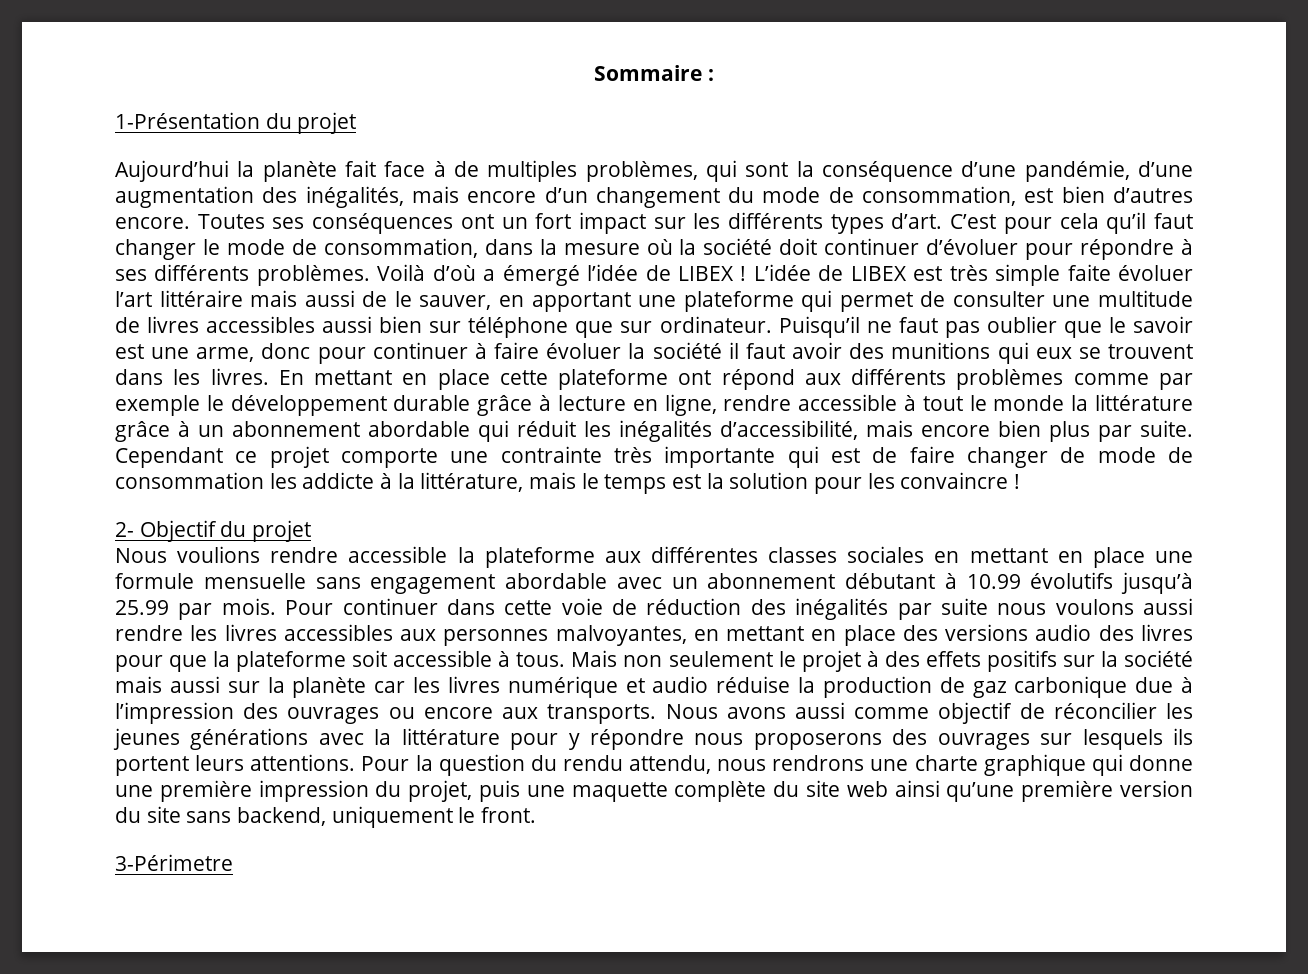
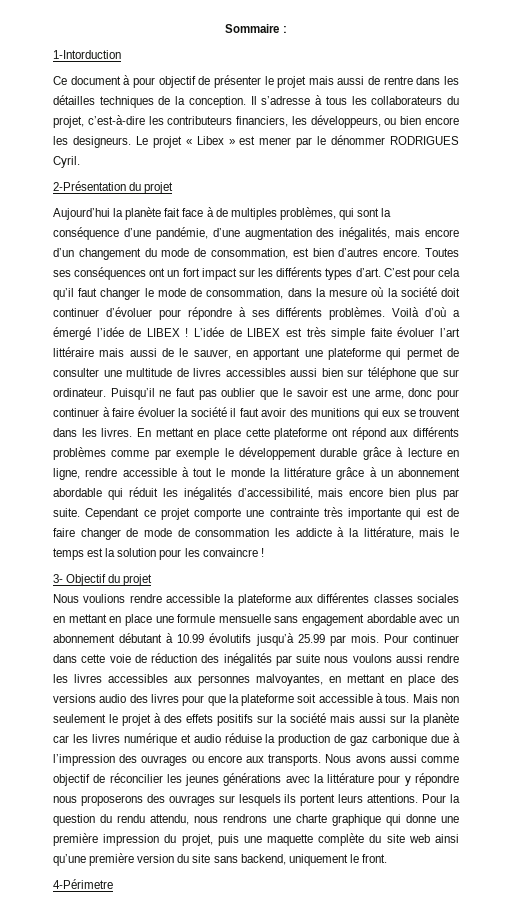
[115,112,260,129] 1-Présentation -> [53,50,121,59] [53,75,460,88] [53,95,460,108] [53,115,459,128] [53,135,460,148] [53,156,80,168] [53,181,126,191] 1-Intorduction // Ce document à pour objectif de présenter le projet mais aussi de rentre dans les détailles techniques de la conception. Il s’adresse à tous les collaborateurs du projet, c’est-à-dire les contributeurs financiers, les développeurs, ou bien encore les designeurs. Le projet « Libex » est mener par le dénommer RODRIGUES Cyril. // 2-Présentation
[115,522,134,537] 2- -> [53,574,63,583] 3-
[115,854,233,871] 3-Périmetre -> [53,879,113,889] 4-Périmetre

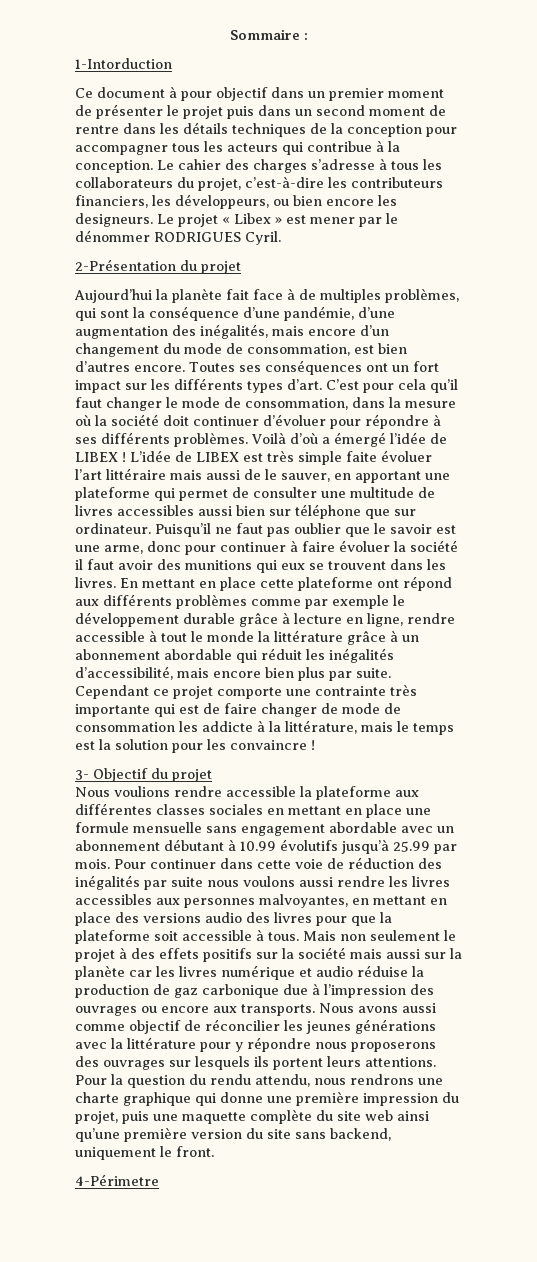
[198,75,365,88] de présenter le projet mais aussi -> [271,87,444,101] [75,104,425,119] dans un premier moment de présenter le projet puis dans un second moment
[53,95,95,105] détailles -> [183,122,228,134] détails
[188,96,257,108] conception. Il -> [347,124,457,137] [75,140,400,155] [75,159,307,173] conception pour accompagner tous les acteurs qui contribue à la conception. Le cahier des charges

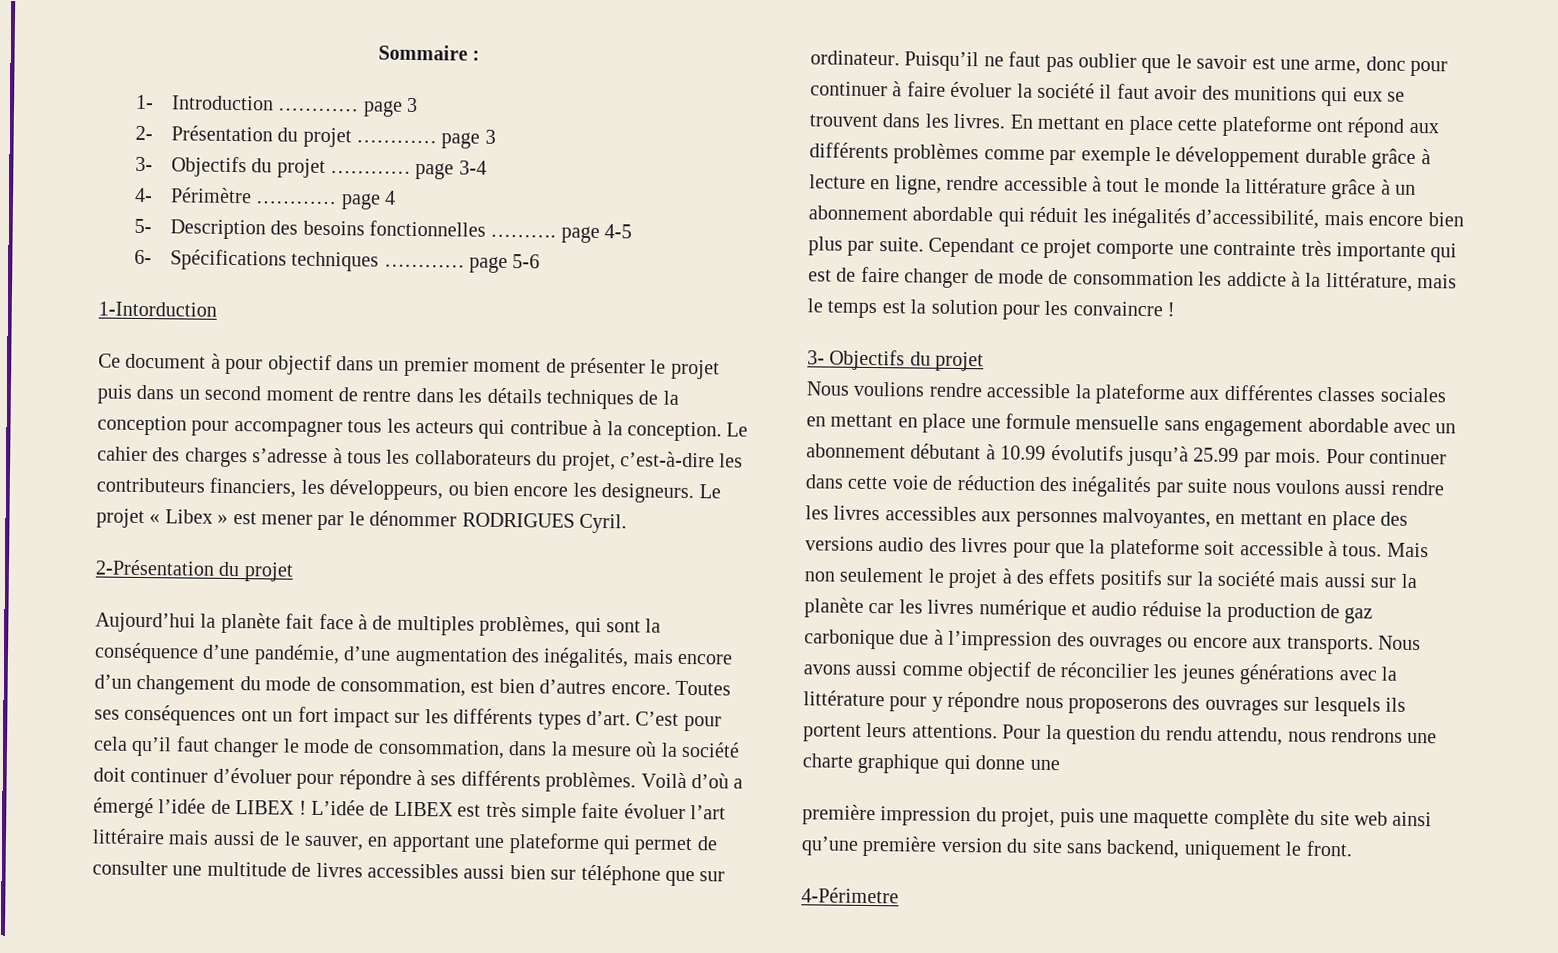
(308, 36) none -> [136,94,419,117] [135,125,496,149] [135,156,487,180] [134,187,397,210] [134,218,633,244] [134,249,541,274] // 1- Introduction ………… page 3 // 2- Présentation du projet ………… page 3 // 3- Objectifs du projet ………… page 3-4 // 4- Périmètre ………… page 4 // 5- Description des besoins fonctionnelles ………. page 4-5 // 6- Spécifications techniques ………… page 5-6
[93,768,148,782] Objectif -> [829,349,906,371] Objectifs
(292, 1099) none -> (1060, 765) //

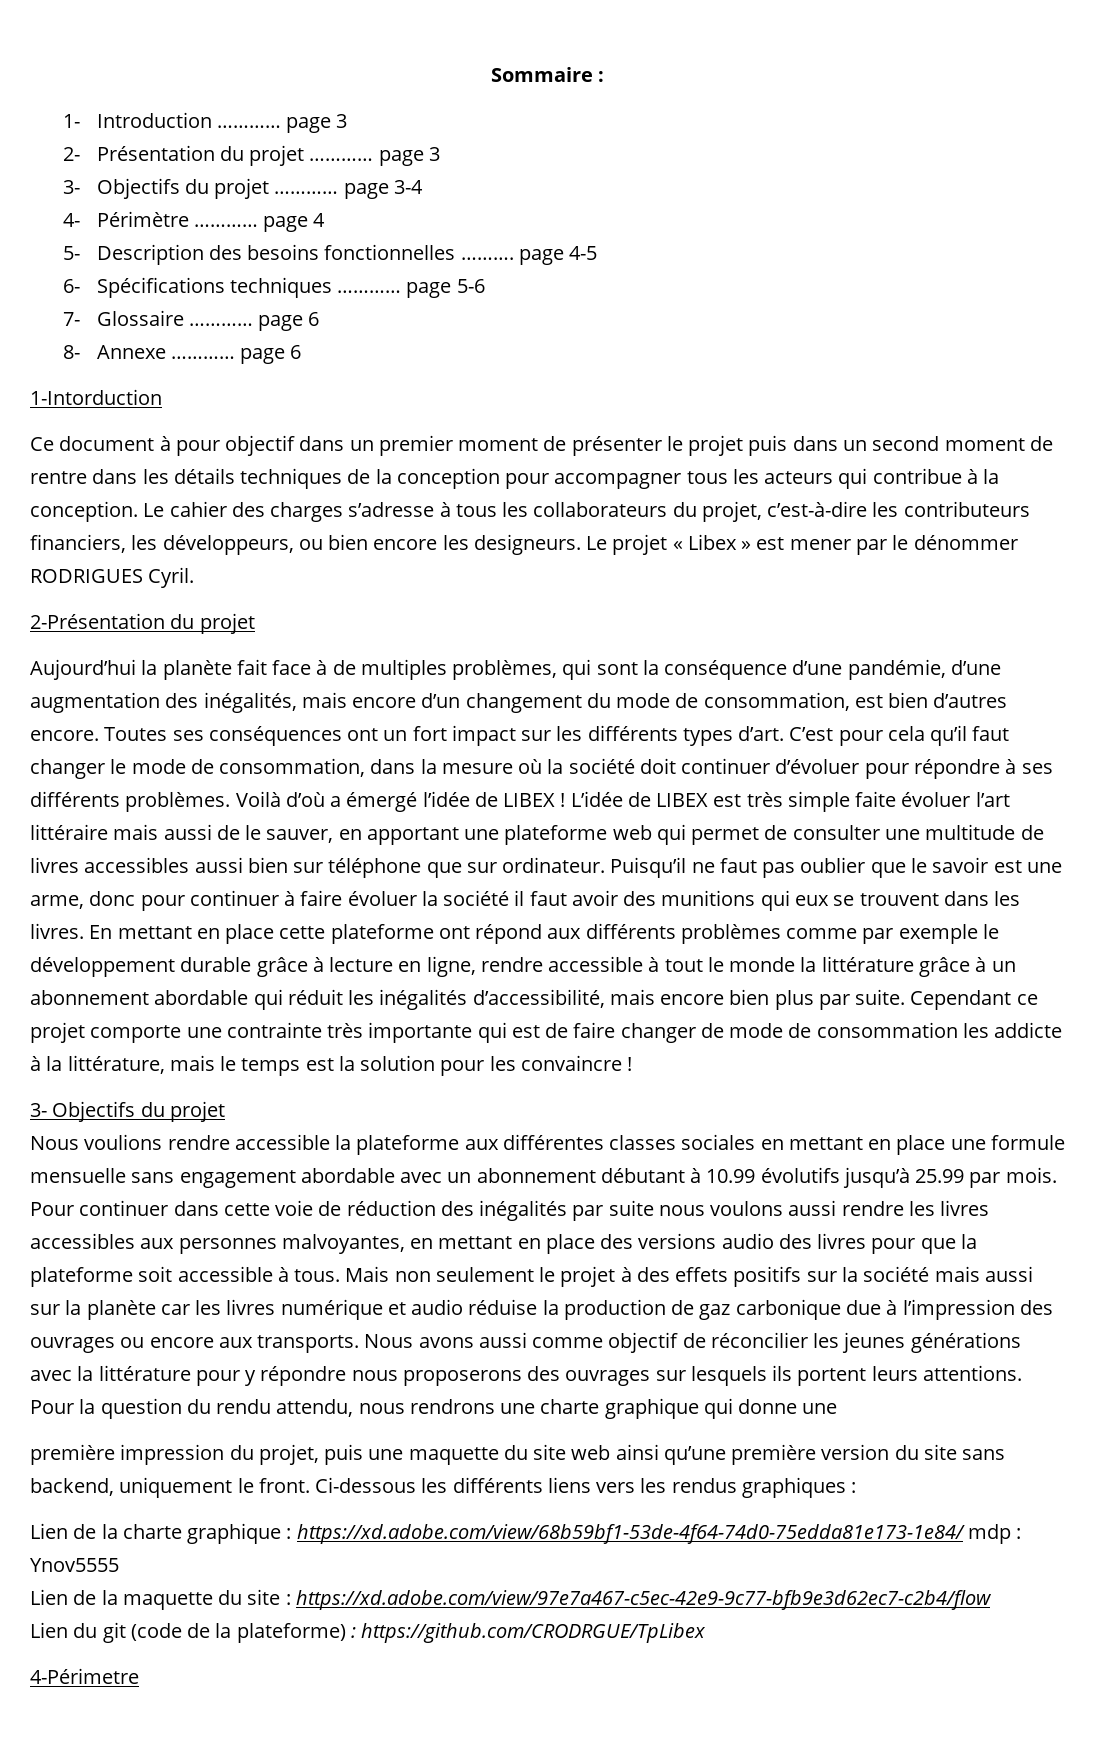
(541, 261) none -> [63,310,320,331] [63,345,302,364] // 7- Glossaire ………… page 6 // 8- Annexe ………… page 6
(600, 844) none -> [612,825,652,840] web
[1213,808,1290,830] complète -> (499, 1456) none
(1353, 848) none -> [315,1477,857,1498] [30,1523,1022,1544] [30,1558,119,1572] [30,1589,992,1610] [30,1622,707,1643] Ci-dessous les différents liens vers les rendus graphiques : // Lien de la charte graphique : https://xd.adobe.com/view/68b59bf1-53de-4f64-74d0-75edda81e173-1e84/ mdp : Ynov5555 // Lien de la maquette du site : https://xd.adobe.com/view/97e7a467-c5ec-42e9-9c77-bfb9e3d62ec7-c2b4/flow // Lien du git (code de la plateforme) : https://github.com/CRODRGUE/TpLibex

